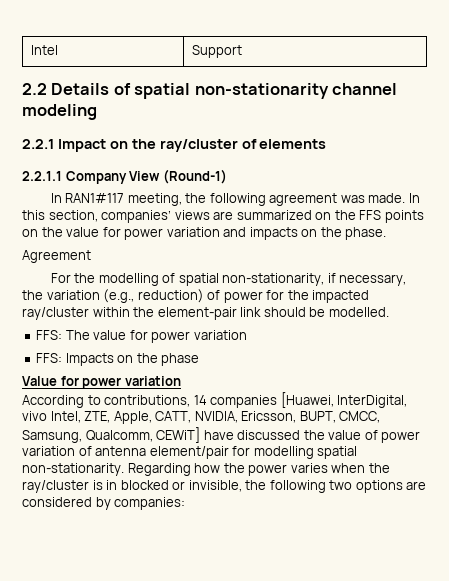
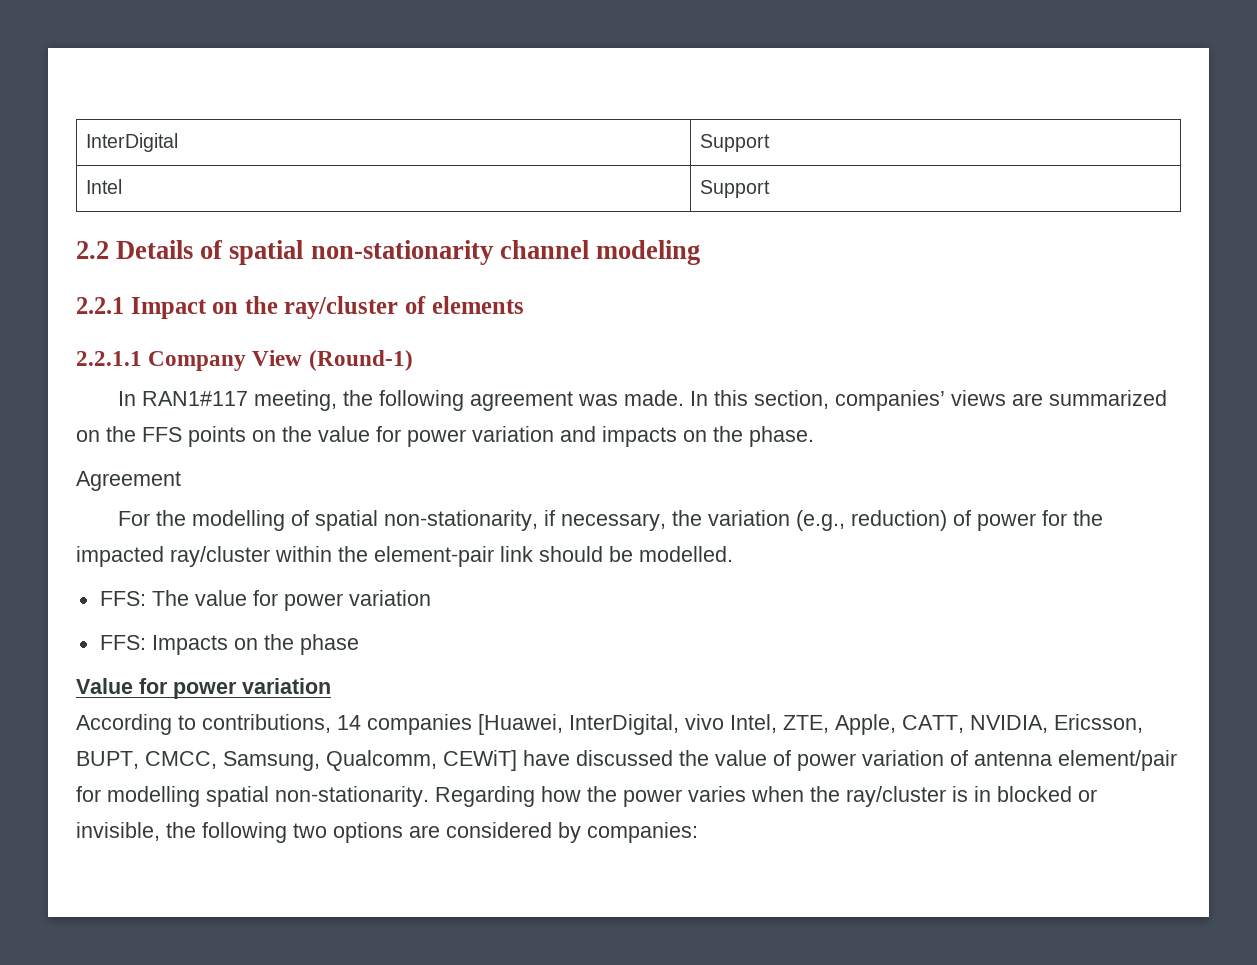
(30, 50) none -> [85,133,178,152] [699,134,770,152] InterDigital | Support //

